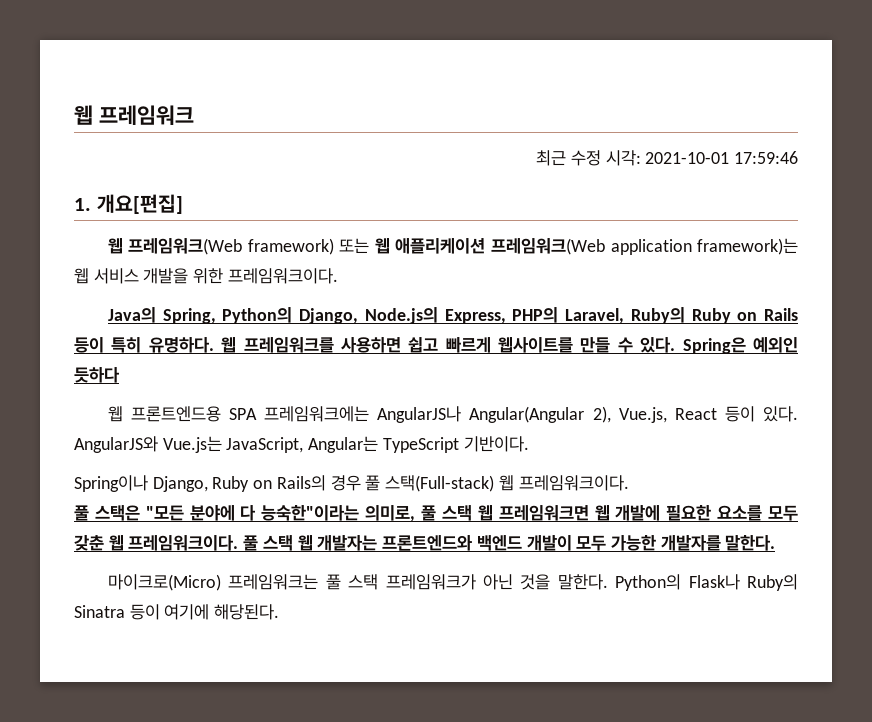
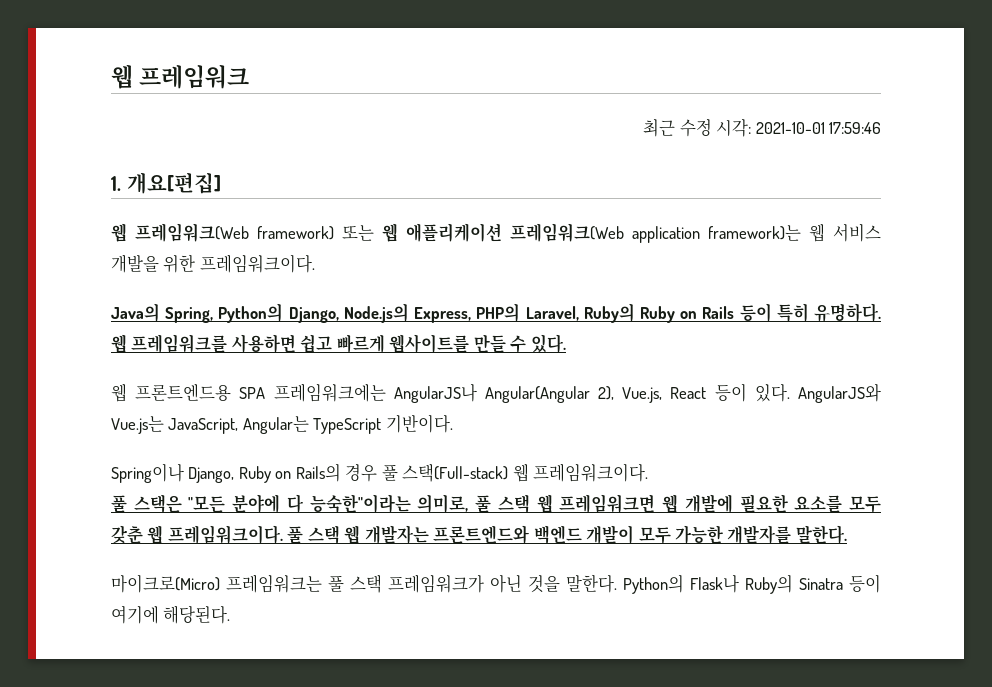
[682,337,798,354] [74,367,120,383] Spring은 예외인 듯하다 -> (566, 343) none

